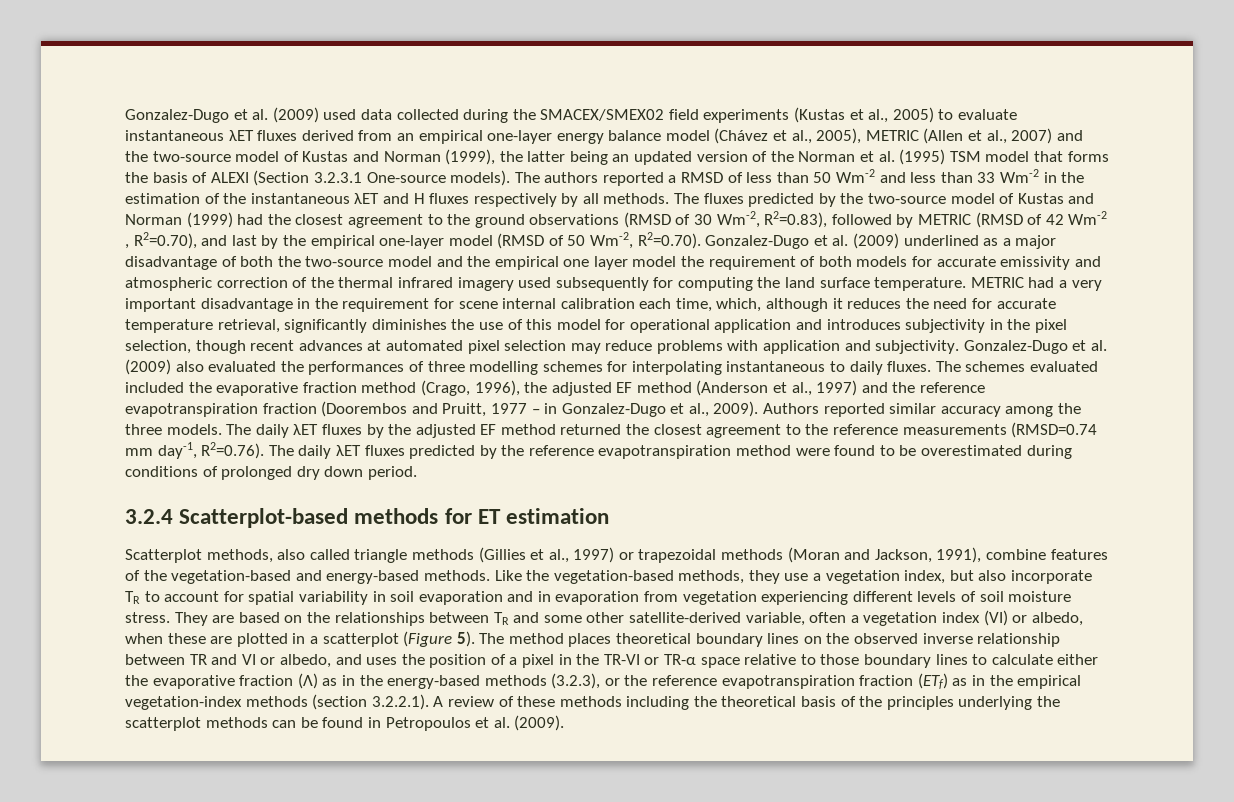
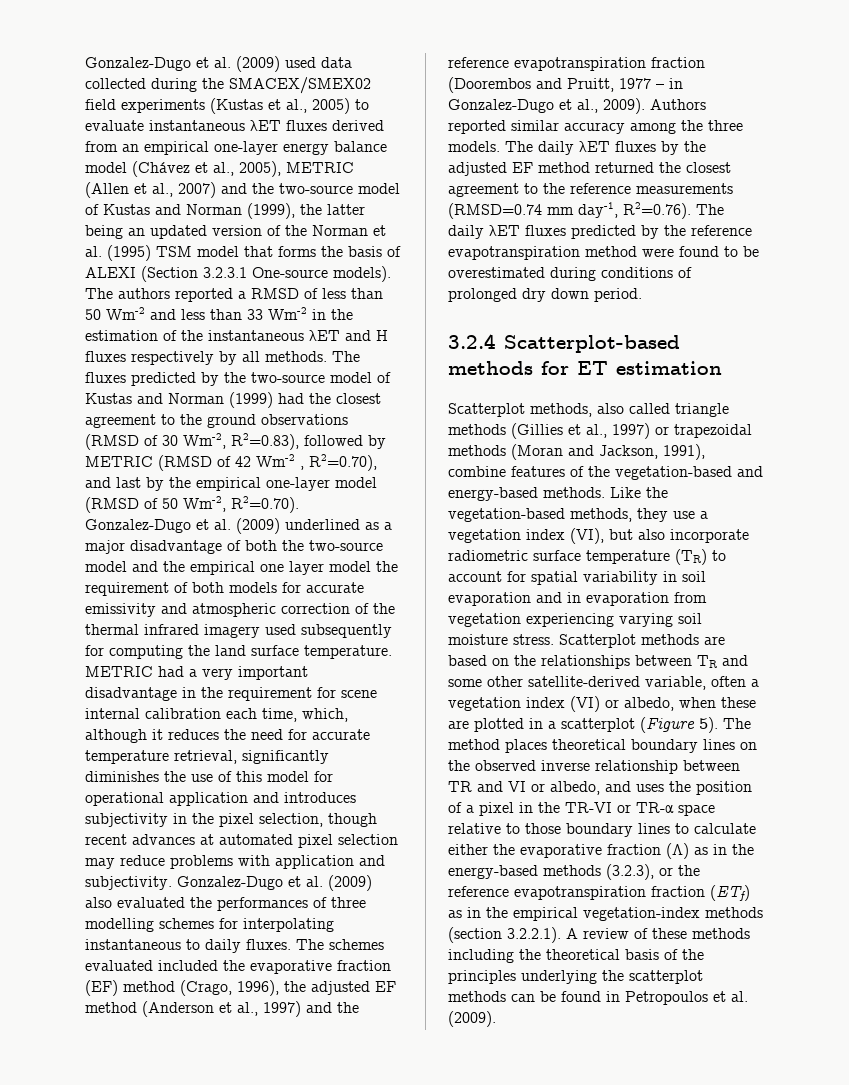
(357, 387) none -> [85,980,118,996] (EF)
[904,570,946,584] index, -> [526,528,604,544] index (VI),
[125,591,140,604] TR -> [448,549,707,565] radiometric surface temperature (TR)
[852,591,977,602] different levels of -> [619,613,673,627] varying
[174,612,208,626] They -> [559,634,699,648] Scatterplot methods

